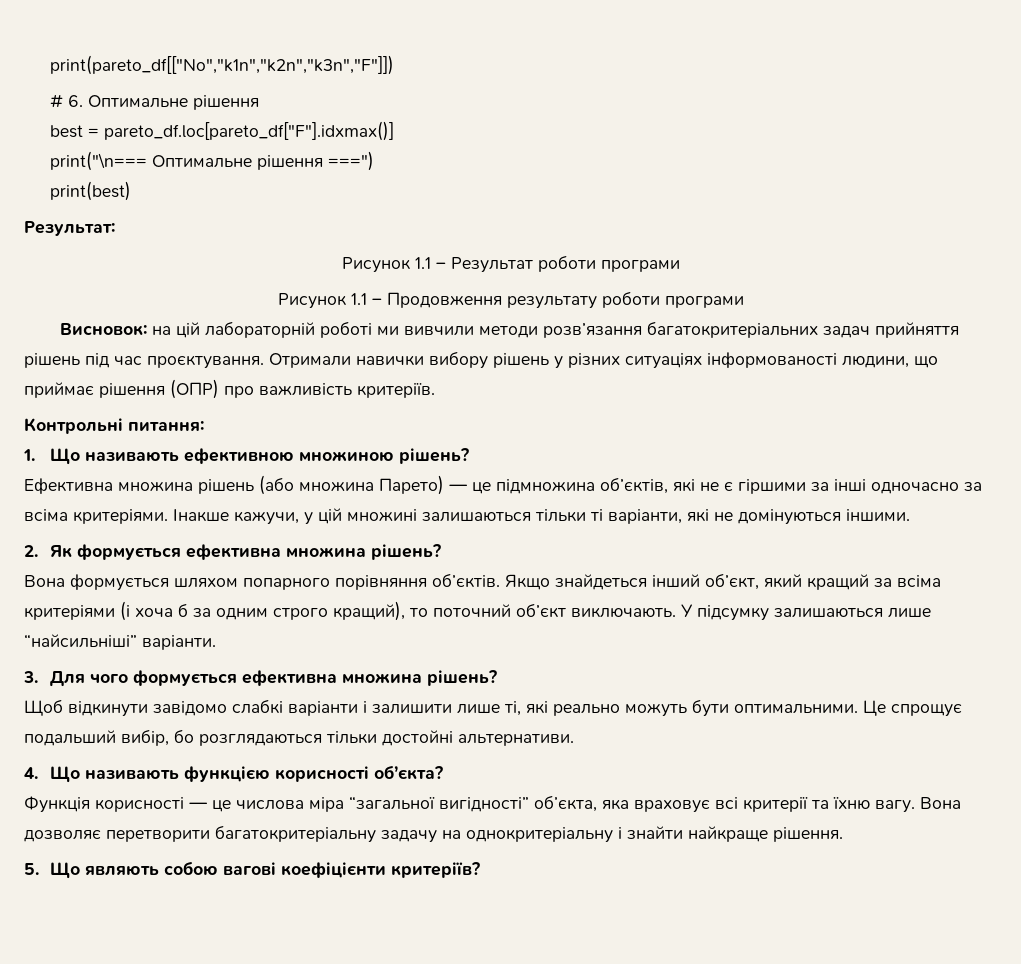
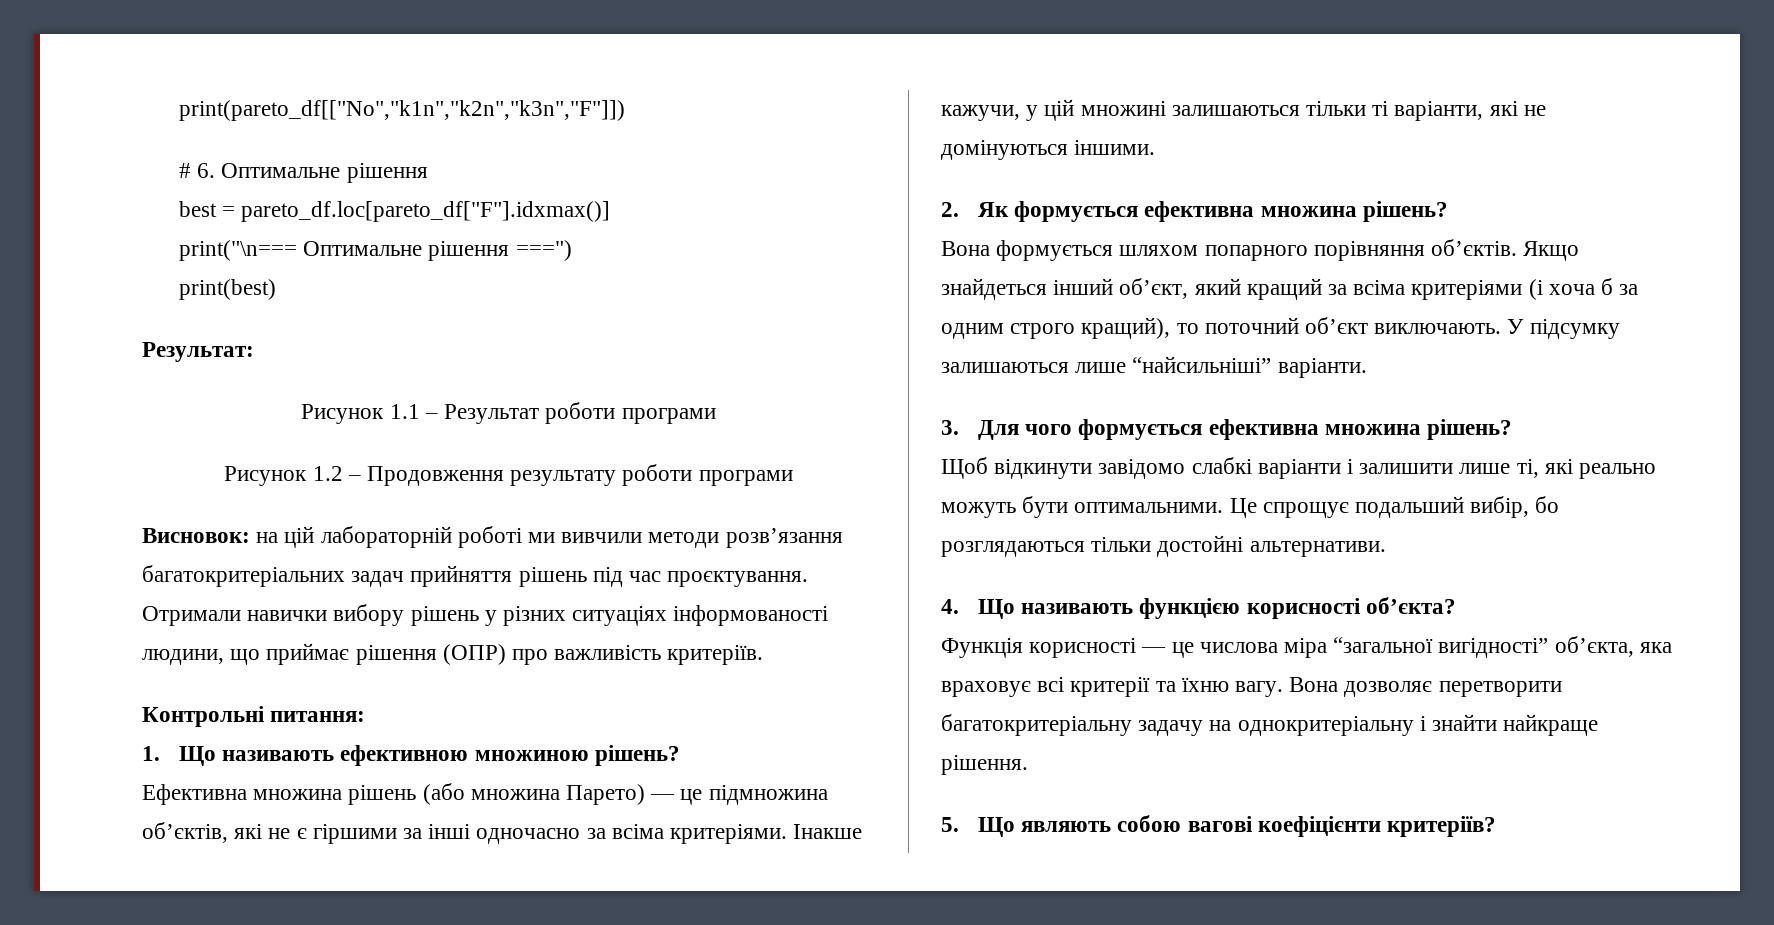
[350,293,367,305] 1.1 -> [312,466,343,481] 1.2

